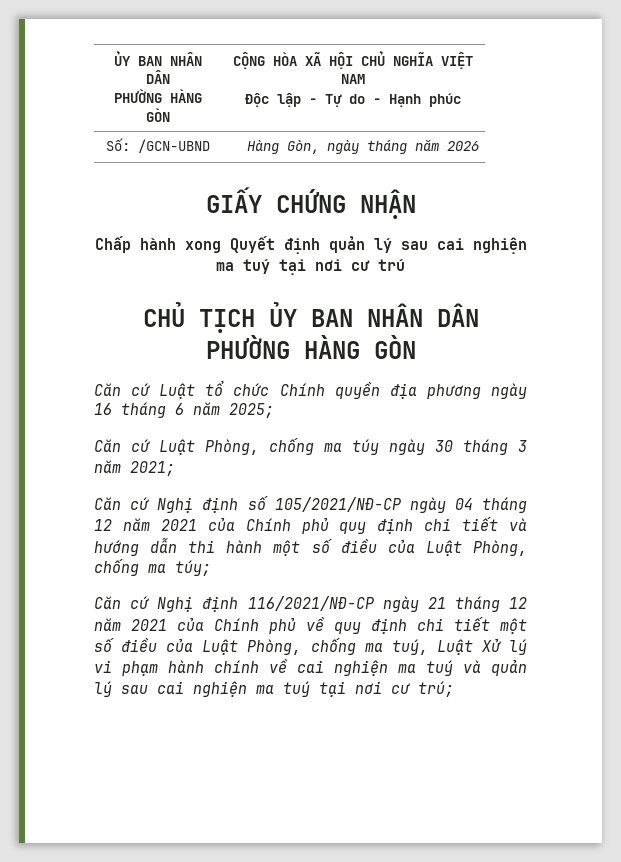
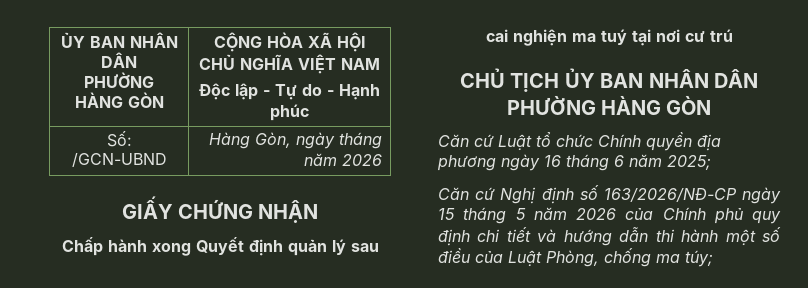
[94,438,527,455] [94,460,175,476] // Căn cứ Luật Phòng, chống ma túy ngày 30 tháng 3 năm 2021; -> (711, 162) none
[274,497,527,513] [94,518,197,531] 105/2021/NĐ-CP ngày 04 tháng 12 năm 2021 -> [603,187,781,204] [438,207,616,224] 163/2026/NĐ-CP ngày 15 tháng 5 năm 2026
[94,596,527,612] [94,617,527,634] [94,638,528,655] [94,659,527,676] [94,681,454,697] // Căn cứ Nghị định 116/2021/NĐ-CP ngày 21 tháng 12 năm 2021 của Chính phủ về quy định chi tiết một số điều của Luật Phòng, chống ma tuý, Luật Xử lý vi phạm hành chính về cai nghiện ma tuý và quản lý sau cai nghiện ma tuý tại nơi cư trú; -> (713, 258) none

